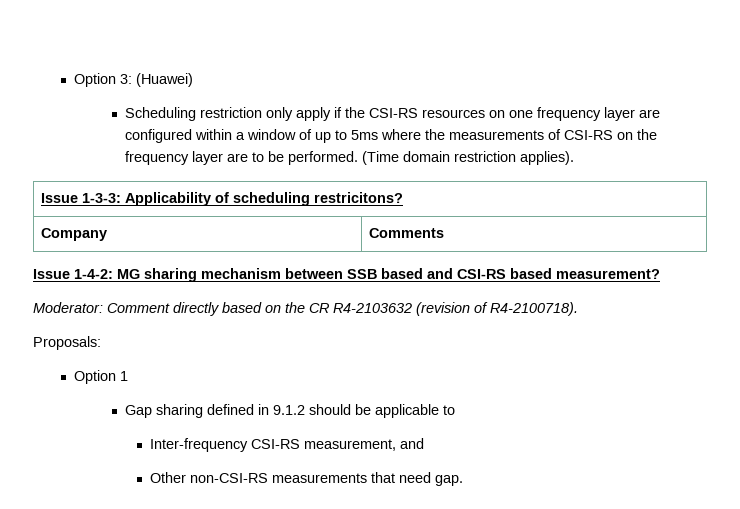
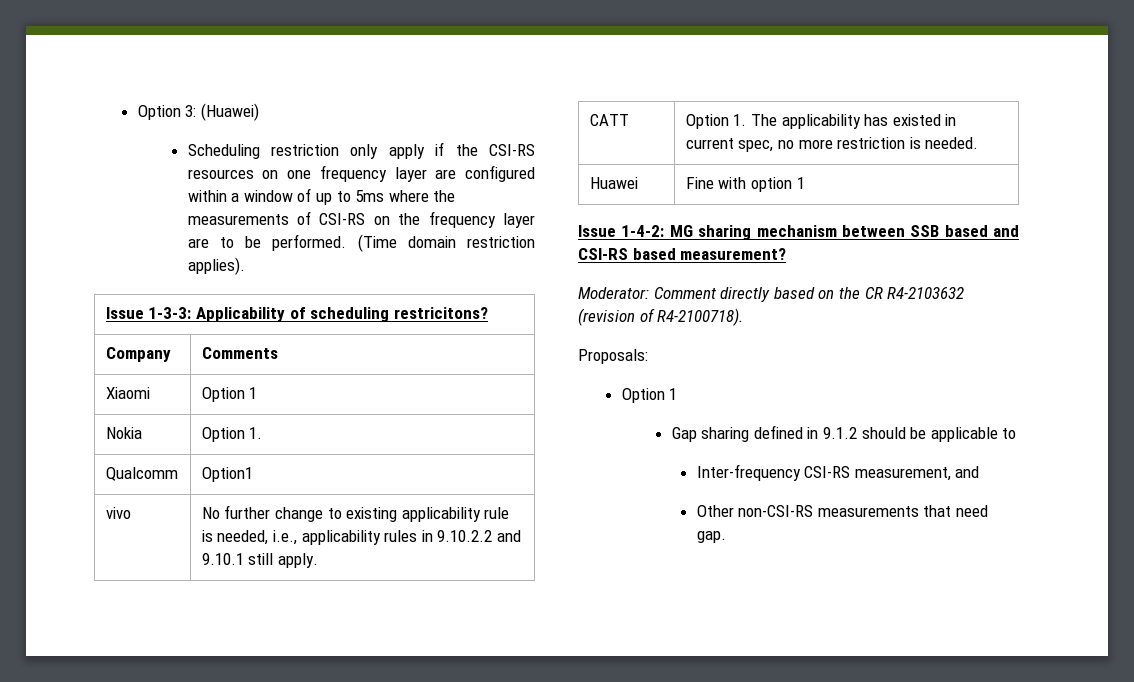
(445, 233) none -> [105,387,150,399] [201,387,258,402] [105,427,142,439] [201,427,263,442] [105,467,178,481] [201,467,253,482] [105,507,131,519] [201,505,510,522] [201,530,522,545] [201,553,319,568] [589,114,629,126] [685,114,957,129] [685,137,979,152] [589,177,638,189] [685,177,805,192] // Xiaomi | Option 1 // Nokia | Option 1. // Qualcomm | Option1 // vivo | No further change to existing applicability rule is needed, i.e., applicability rules in 9.10.2.2 and 9.10.1 still apply. // CATT | Option 1. The applicability has existed in current spec, no more restriction is needed. // Huawei | Fine with option 1

